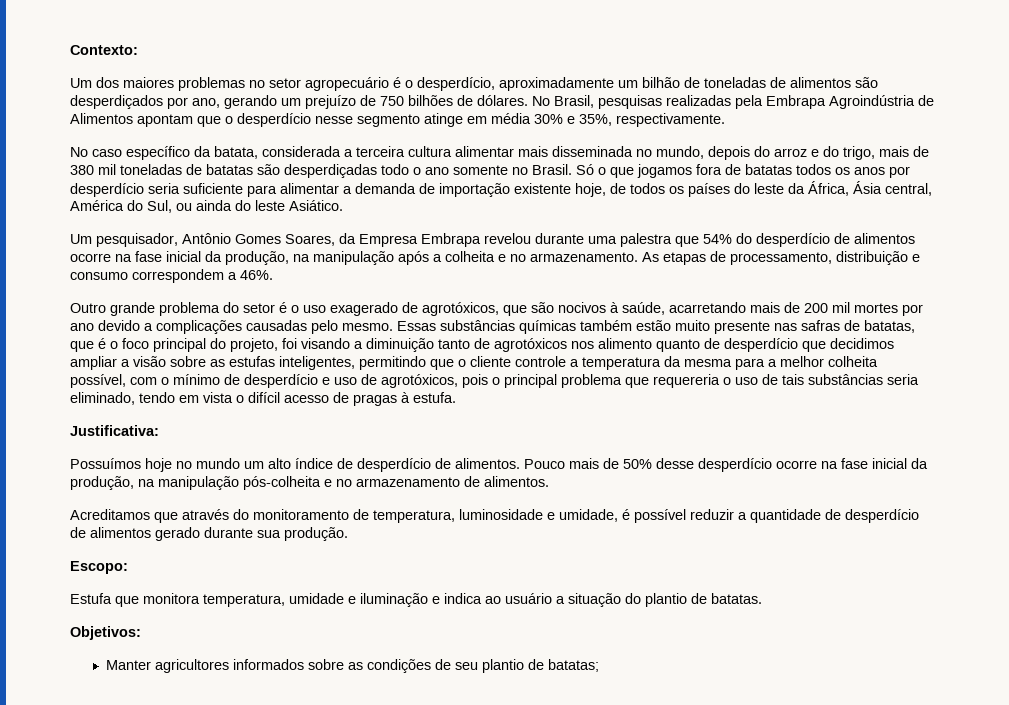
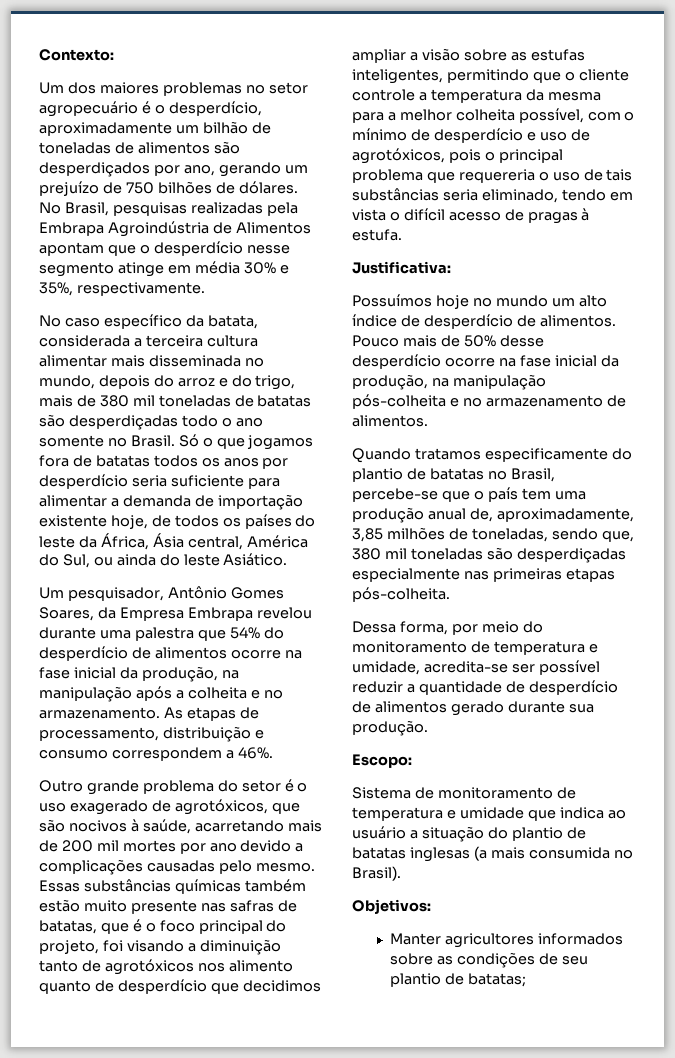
[70,509,630,523] Acreditamos que através do monitoramento de temperatura, luminosidade e umidade, é -> [352,448,632,463] [352,468,555,482] [352,487,586,502] [352,507,634,523] [352,527,634,542] [352,547,626,563] [352,568,615,582] [352,587,450,602] [352,621,543,635] [352,641,598,655] [352,661,535,675] Quando tratamos especificamente do plantio de batatas no Brasil, percebe-se que o país tem uma produção anual de, aproximadamente, 3,85 milhões de toneladas, sendo que, 380 mil toneladas são desperdiçadas especialmente nas primeiras etapas pós-colheita. // Dessa forma, por meio do monitoramento de temperatura e umidade, acredita-se ser
[70,593,440,607] Estufa que monitora temperatura, umidade e iluminação e -> [352,787,576,799] [352,807,556,821] Sistema de monitoramento de temperatura e umidade que
[711,593,762,604] batatas. -> [352,846,633,862] [352,866,401,881] batatas inglesas (a mais consumida no Brasil).

